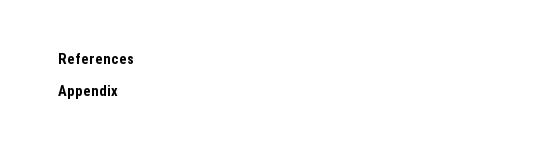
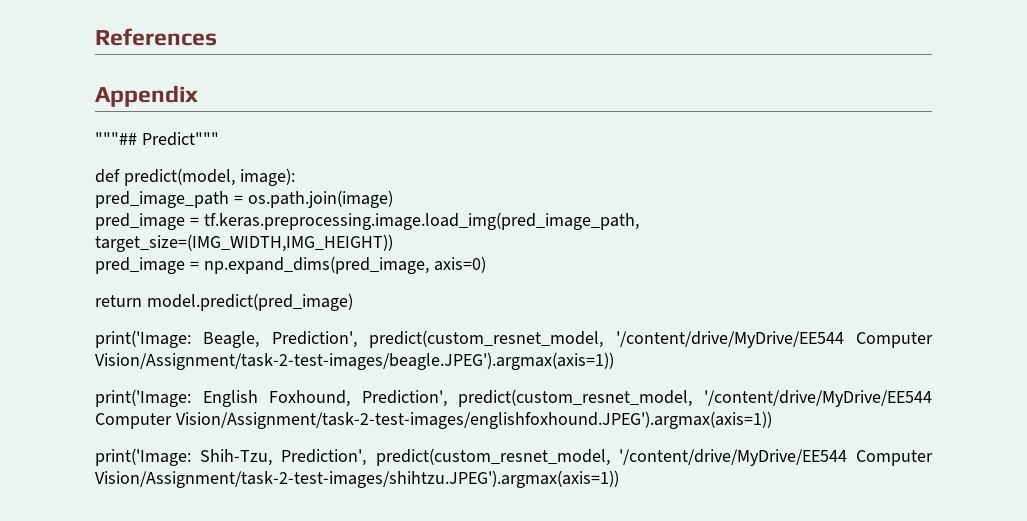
(118, 92) none -> [95,132,219,146] [95,168,295,186] [95,190,393,208] [95,212,639,230] [95,234,393,252] [95,256,486,274] [95,293,353,311] [95,330,933,348] [95,352,614,370] [95,389,932,407] [95,411,772,429] [95,448,933,466] [95,470,619,488] // """## Predict""" // def predict(model, image): // pred_image_path = os.path.join(image) // pred_image = tf.keras.preprocessing.image.load_img(pred_image_path, target_size=(IMG_WIDTH,IMG_HEIGHT)) // pred_image = np.expand_dims(pred_image, axis=0) // return model.predict(pred_image) // print('Image: Beagle, Prediction', predict(custom_resnet_model, '/content/drive/MyDrive/EE544 Computer Vision/Assignment/task-2-test-images/beagle.JPEG').argmax(axis=1)) // print('Image: English Foxhound, Prediction', predict(custom_resnet_model, '/content/drive/MyDrive/EE544 Computer Vision/Assignment/task-2-test-images/englishfoxhound.JPEG').argmax(axis=1)) // print('Image: Shih-Tzu, Prediction', predict(custom_resnet_model, '/content/drive/MyDrive/EE544 Computer Vision/Assignment/task-2-test-images/shihtzu.JPEG').argmax(axis=1))

